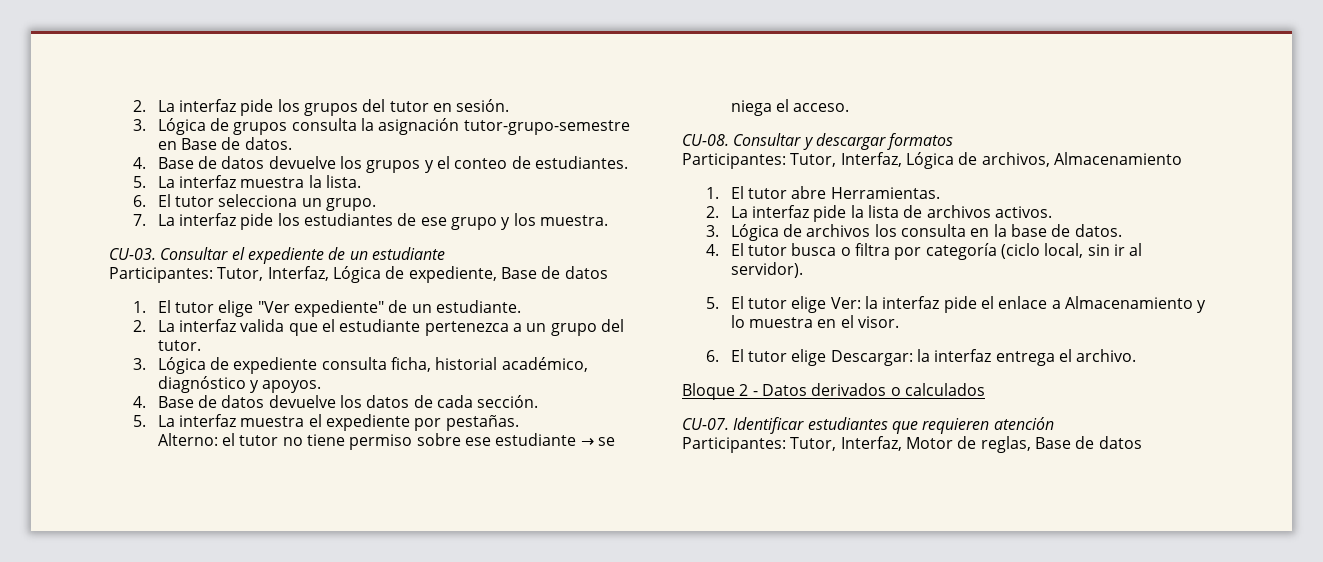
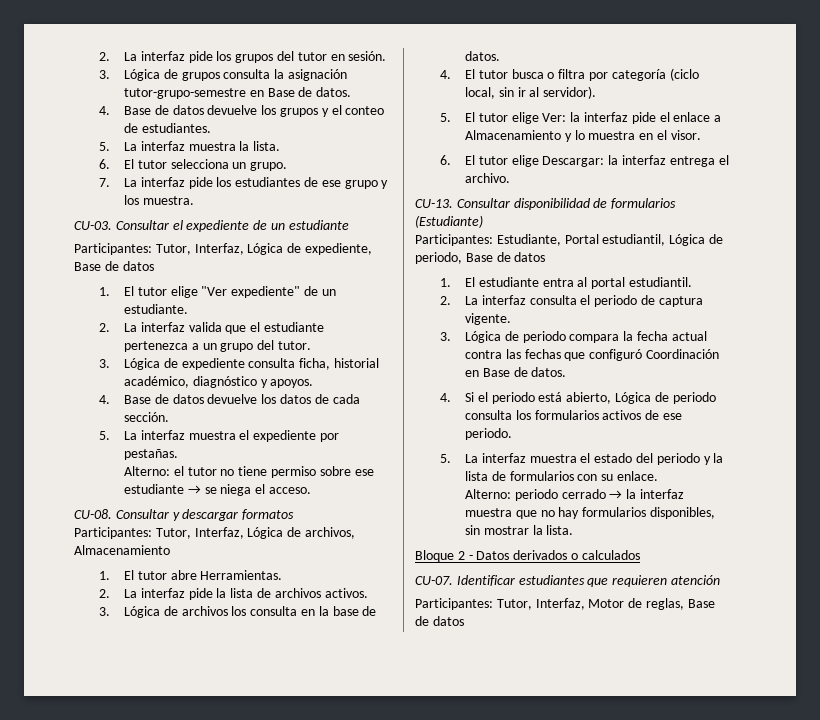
(1137, 355) none -> [415,198,677,210] [415,215,483,228] [415,234,723,246] [415,252,546,264] [440,277,692,289] [440,295,703,307] [465,313,512,325] [440,331,707,343] [465,349,719,361] [465,367,567,377] [440,392,716,404] [465,410,682,420] [465,428,513,440] [440,453,724,465] [465,471,658,481] [465,489,684,501] [465,507,715,519] [465,525,574,535] // CU-13. Consultar disponibilidad de formularios (Estudiante) // Participantes: Estudiante, Portal estudiantil, Lógica de periodo, Base de datos // 1. El estudiante entra al portal estudiantil. // 2. La interfaz consulta el periodo de captura vigente. // 3. Lógica de periodo compara la fecha actual contra las fechas que configuró Coordinación en Base de datos. // 4. Si el periodo está abierto, Lógica de periodo consulta los formularios activos de ese periodo. // 5. La interfaz muestra el estado del periodo y la lista de formularios con su enlace. // Alterno: periodo cerrado → la interfaz muestra que no hay formularios disponibles, sin mostrar la lista.

